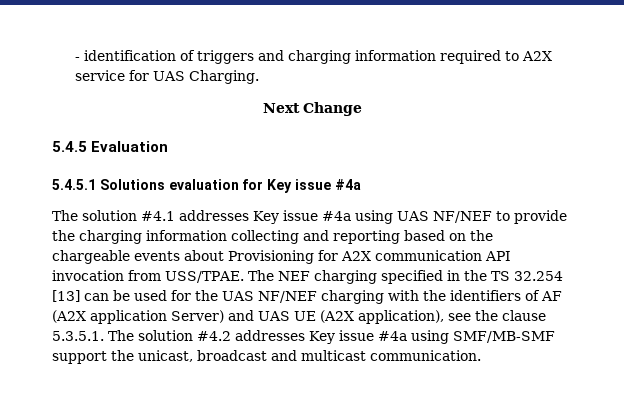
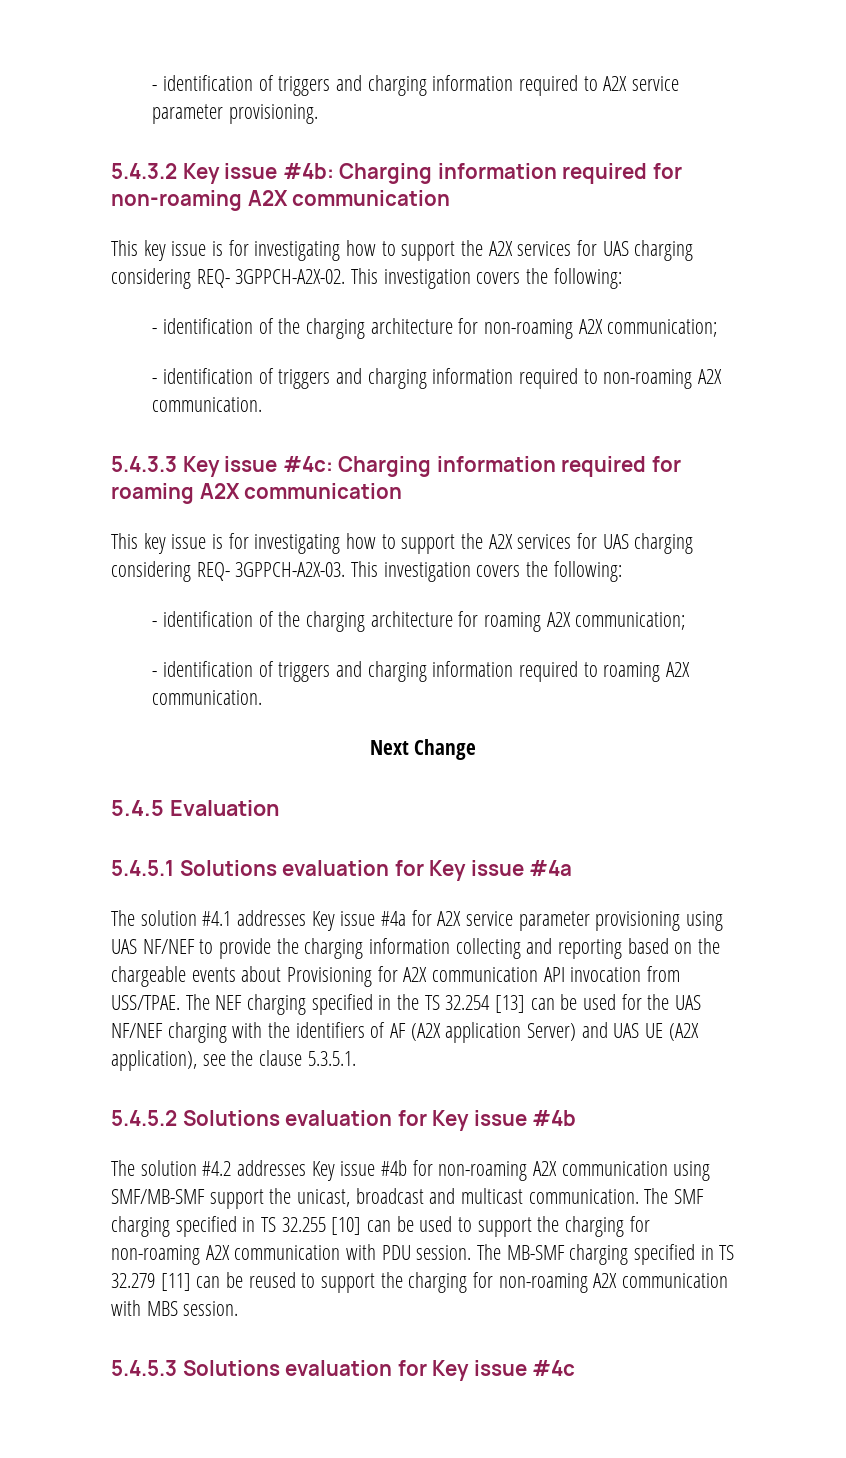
[129,70,260,84] for UAS Charging. -> [152,104,318,124] [111,163,682,184] [111,190,451,211] [111,240,694,261] [111,268,622,289] [152,318,718,339] [152,368,723,389] [152,397,263,412] [111,456,681,477] [111,483,403,504] [111,533,694,554] [111,561,622,582] [152,611,686,632] [152,661,691,682] [152,690,263,705] parameter provisioning. // 5.4.3.2 Key issue #4b: Charging information required for non-roaming A2X communication // This key issue is for investigating how to support the A2X services for UAS charging considering REQ- 3GPPCH-A2X-02. This investigation covers the following: // - identification of the charging architecture for non-roaming A2X communication; // - identification of triggers and charging information required to non-roaming A2X communication. // 5.4.3.3 Key issue #4c: Charging information required for roaming A2X communication // This key issue is for investigating how to support the A2X services for UAS charging considering REQ- 3GPPCH-A2X-03. This investigation covers the following: // - identification of the charging architecture for roaming A2X communication; // - identification of triggers and charging information required to roaming A2X communication.
(351, 216) none -> [411,910,681,931] for A2X service parameter provisioning
(104, 336) none -> [111,1110,577,1131] // 5.4.5.2 Solutions evaluation for Key issue #4b //
[378,331,407,341] #4a -> [381,1160,668,1181] #4b for non-roaming A2X communication
(481, 355) none -> [644,1188,705,1204] [111,1216,650,1237] [111,1244,735,1265] [111,1272,729,1293] [111,1300,239,1316] [111,1360,576,1381] The SMF charging specified in TS 32.255 [10] can be used to support the charging for non-roaming A2X communication with PDU session. The MB-SMF charging specified in TS 32.279 [11] can be reused to support the charging for non-roaming A2X communication with MBS session. // 5.4.5.3 Solutions evaluation for Key issue #4c

